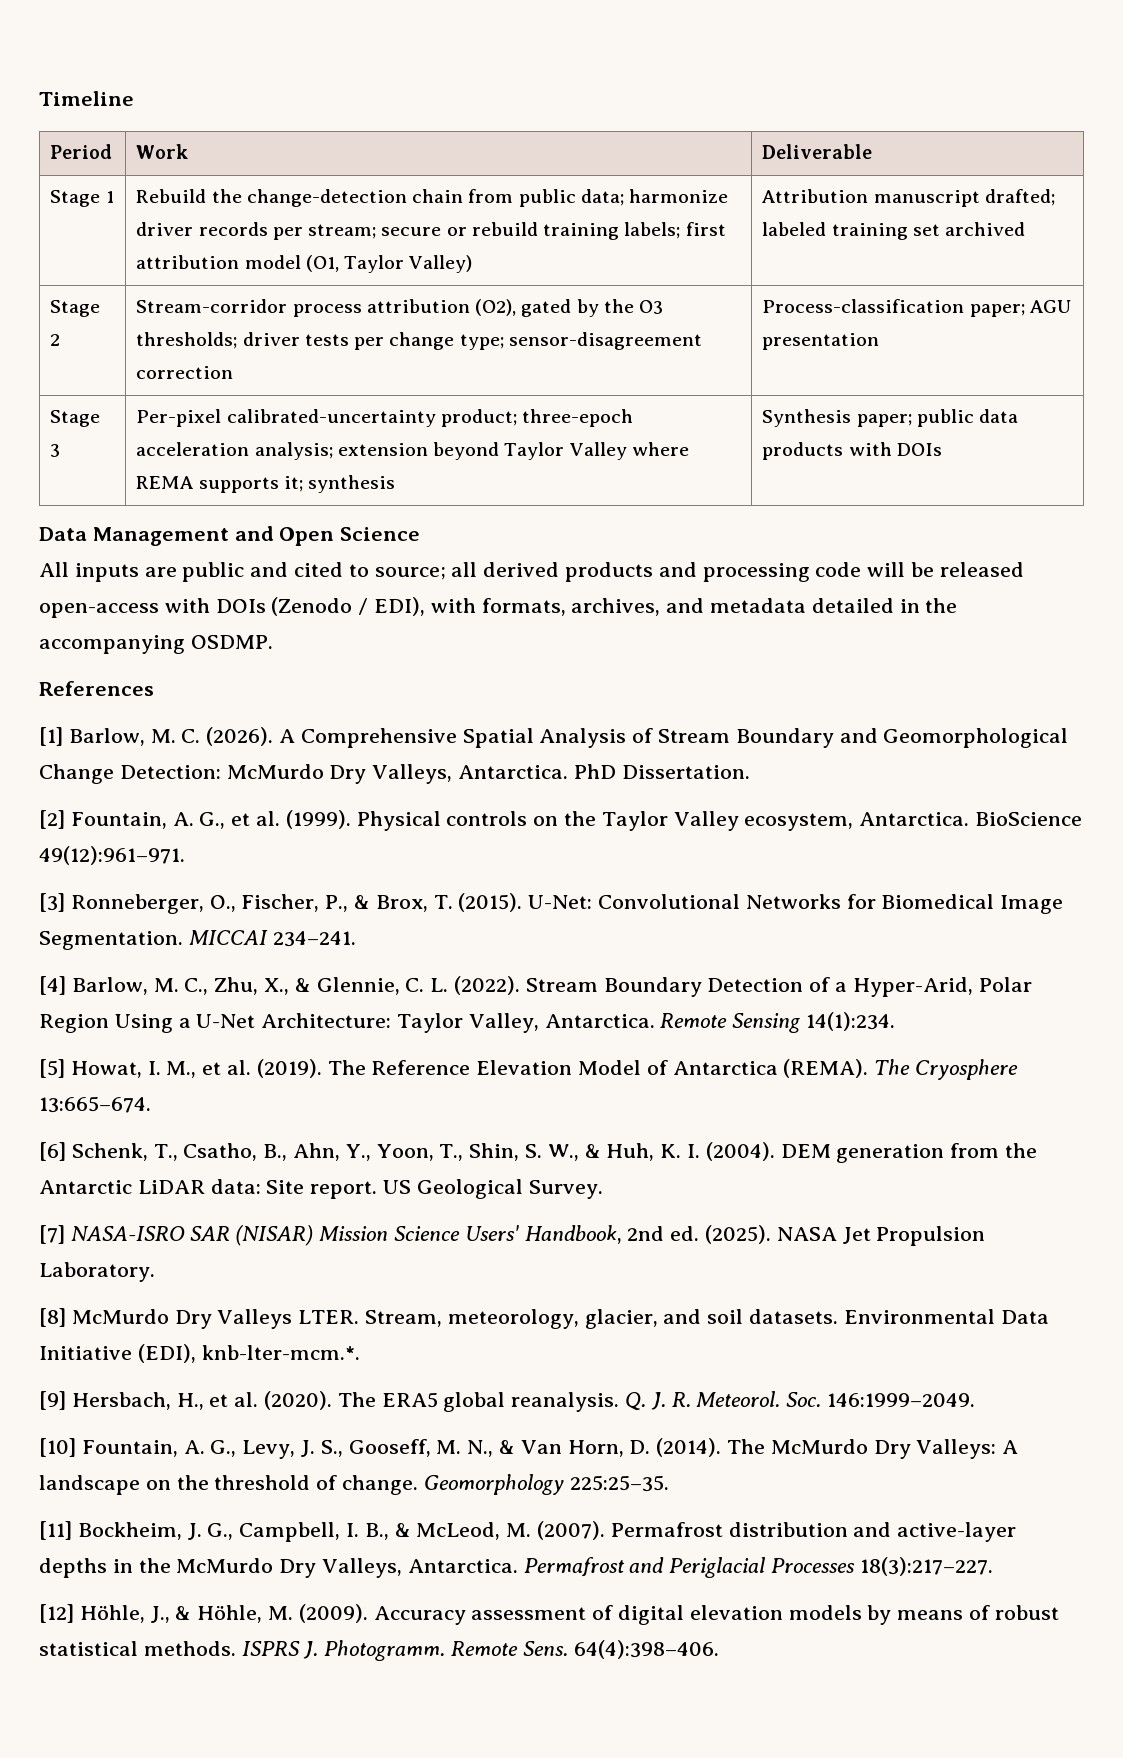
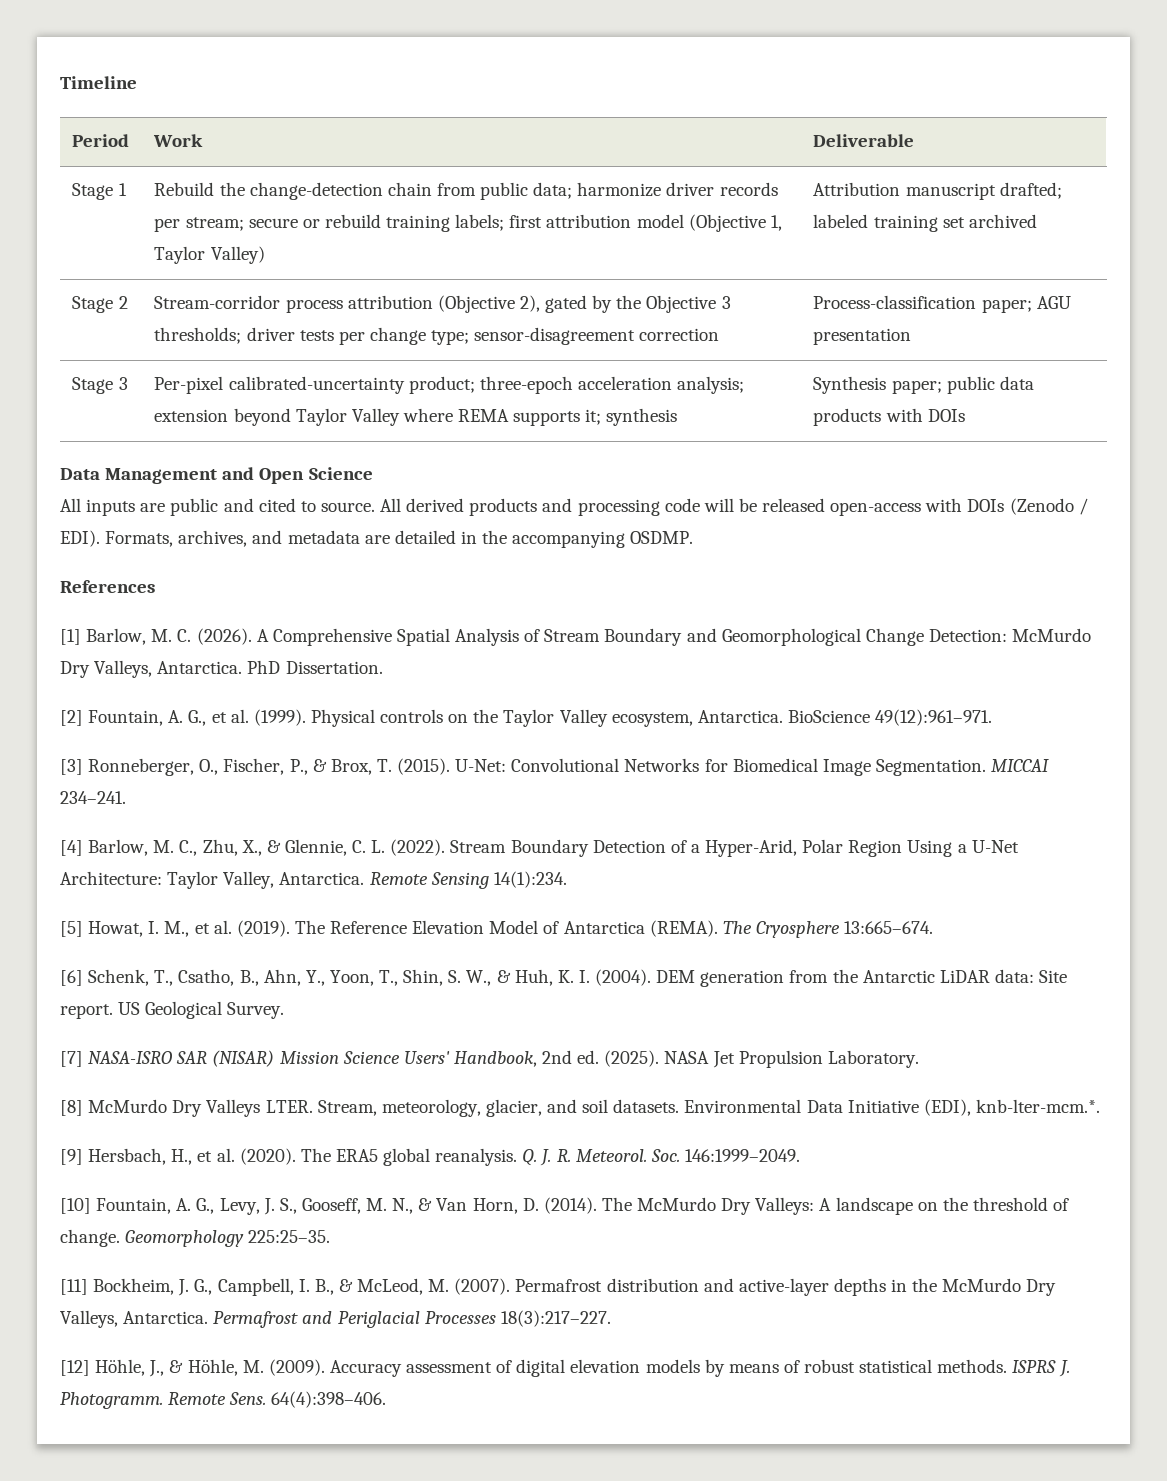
[305,255,339,272] (O1, -> [688,214,782,232] (Objective 1,
[475,299,517,316] (O2), -> [437,295,540,313] (Objective 2),
[639,300,664,314] O3 -> [646,295,731,313] Objective 3
[374,562,478,580] source; all -> [320,498,402,512] source. All
[374,597,566,616] EDI), with formats, -> [60,530,174,547] EDI). Formats,
(807, 605) none -> [364,535,390,544] are

